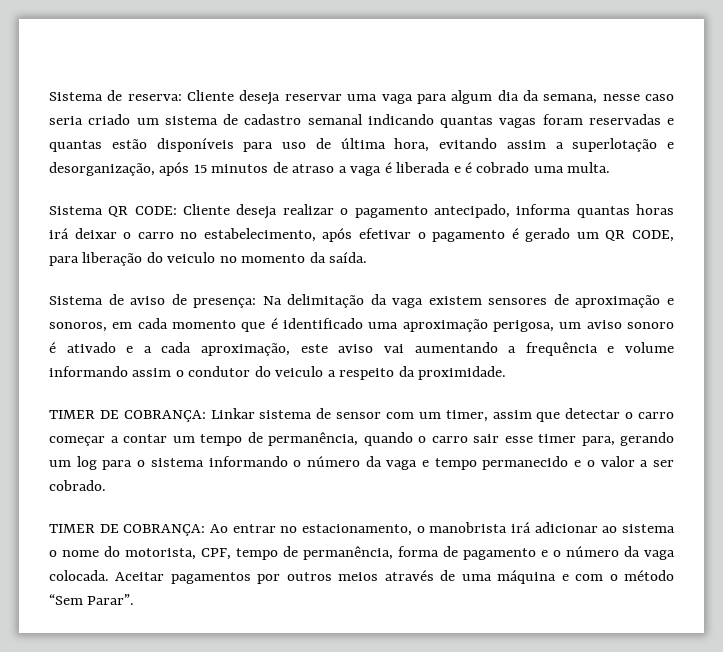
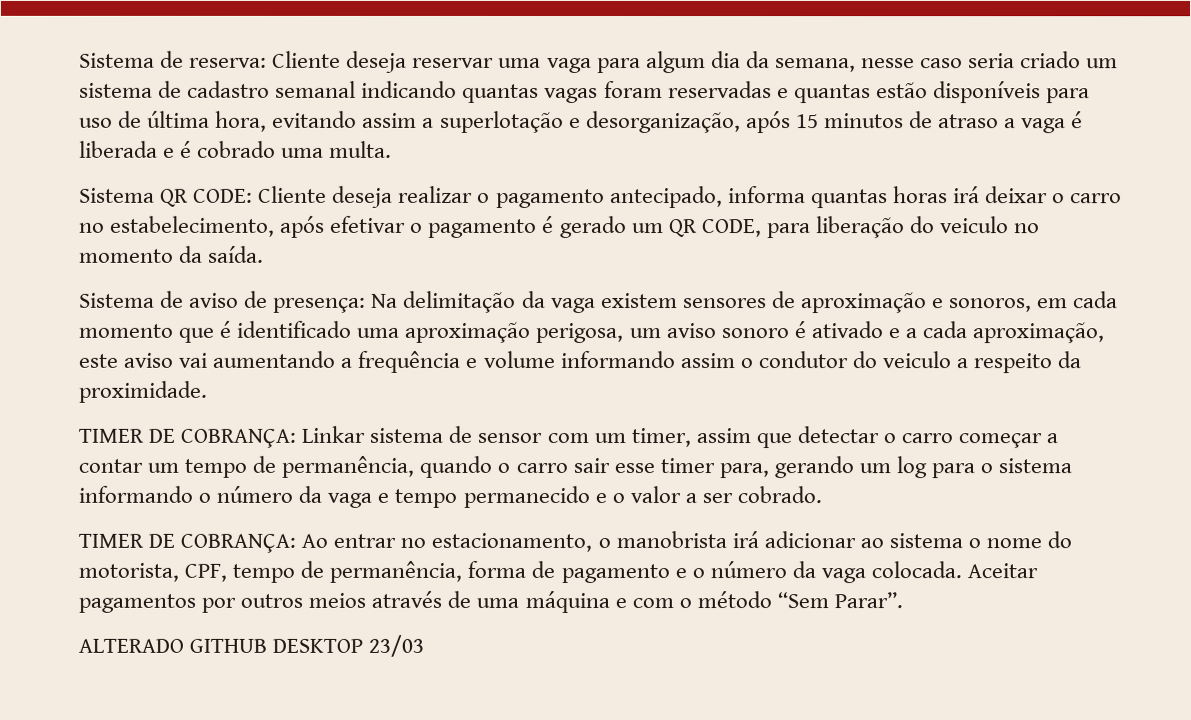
(135, 599) none -> [78,634,425,657] // ALTERADO GITHUB DESKTOP 23/03

